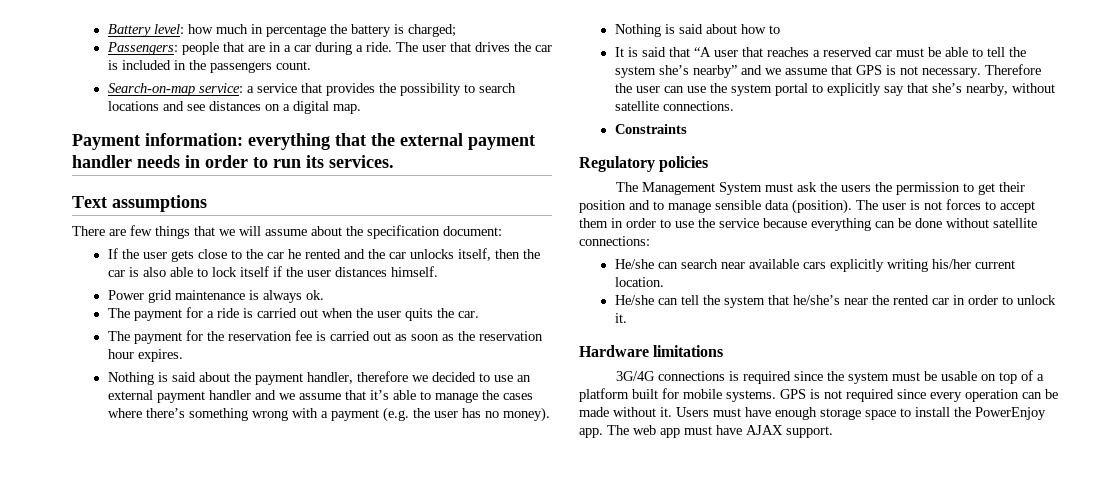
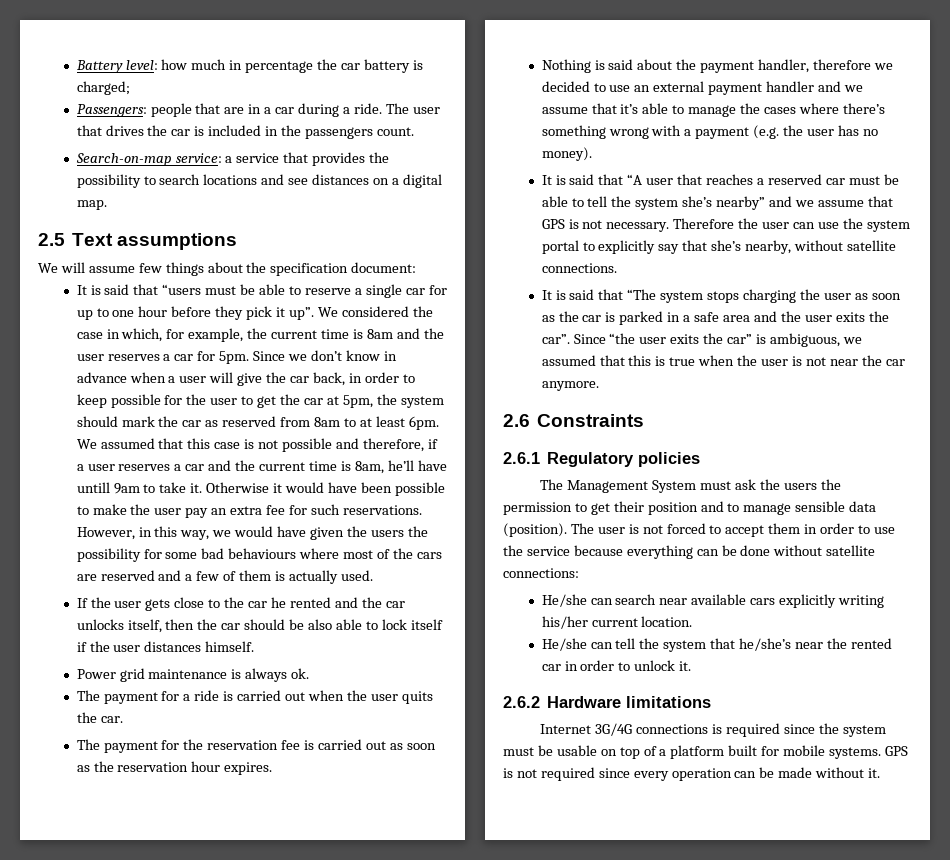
(347, 29) none -> [341,63,361,70] car
[72,133,535,150] [72,155,394,168] [72,195,207,212] [72,225,502,239] Payment information: everything that the external payment handler needs in order to run its services. // Text assumptions // There are few things that we will assume about the specification document: -> [38,233,238,250] [38,262,417,276] [76,284,447,298] [76,306,433,320] [76,328,444,342] [76,350,397,364] [76,372,415,386] [76,394,444,408] [76,416,439,430] [76,438,438,452] [76,460,447,474] [76,482,445,496] [76,504,422,518] [76,526,428,540] [76,548,442,562] [76,570,373,584] 2.5 Text assumptions // We will assume few things about the specification document: // It is said that “users must be able to reserve a single car for up to one hour before they pick it up”. We considered the case in which, for example, the current time is 8am and the user reserves a car for 5pm. Since we don’t know in advance when a user will give the car back, in order to keep possible for the user to get the car at 5pm, the system should mark the car as reserved from 8am to at least 6pm. We assumed that this case is not possible and therefore, if a user reserves a car and the current time is 8am, he’ll have untill 9am to take it. Otherwise it would have been possible to make the user pay an extra fee for such reservations. However, in this way, we would have given the users the possibility for some bad behaviours where most of the cars are reserved and a few of them is actually used.
[128,267,139,277] is -> [244,619,305,630] should be
[614,24,780,37] // Nothing is said about how to -> (592, 154) none
(734, 106) none -> [541,289,901,303] [541,311,889,325] [541,333,862,347] [541,355,905,366] [541,381,599,391] [503,414,530,427] It is said that “The system stops charging the user as soon as the car is parked in a safe area and the user exits the car”. Since “the user exits the car” is ambiguous, we assumed that this is true when the user is not near the car anymore. // 2.6
(687, 129) none -> [503,452,540,464] 2.6.1
[946,199,981,210] forces -> [666,523,706,534] forced
(627, 318) none -> [503,696,540,708] 2.6.2
(724, 351) none -> [540,724,592,734] Internet
[676,407,1046,420] [579,425,833,438] Users must have enough storage space to install the PowerEnjoy app. The web app must have AJAX support. -> (881, 773) none

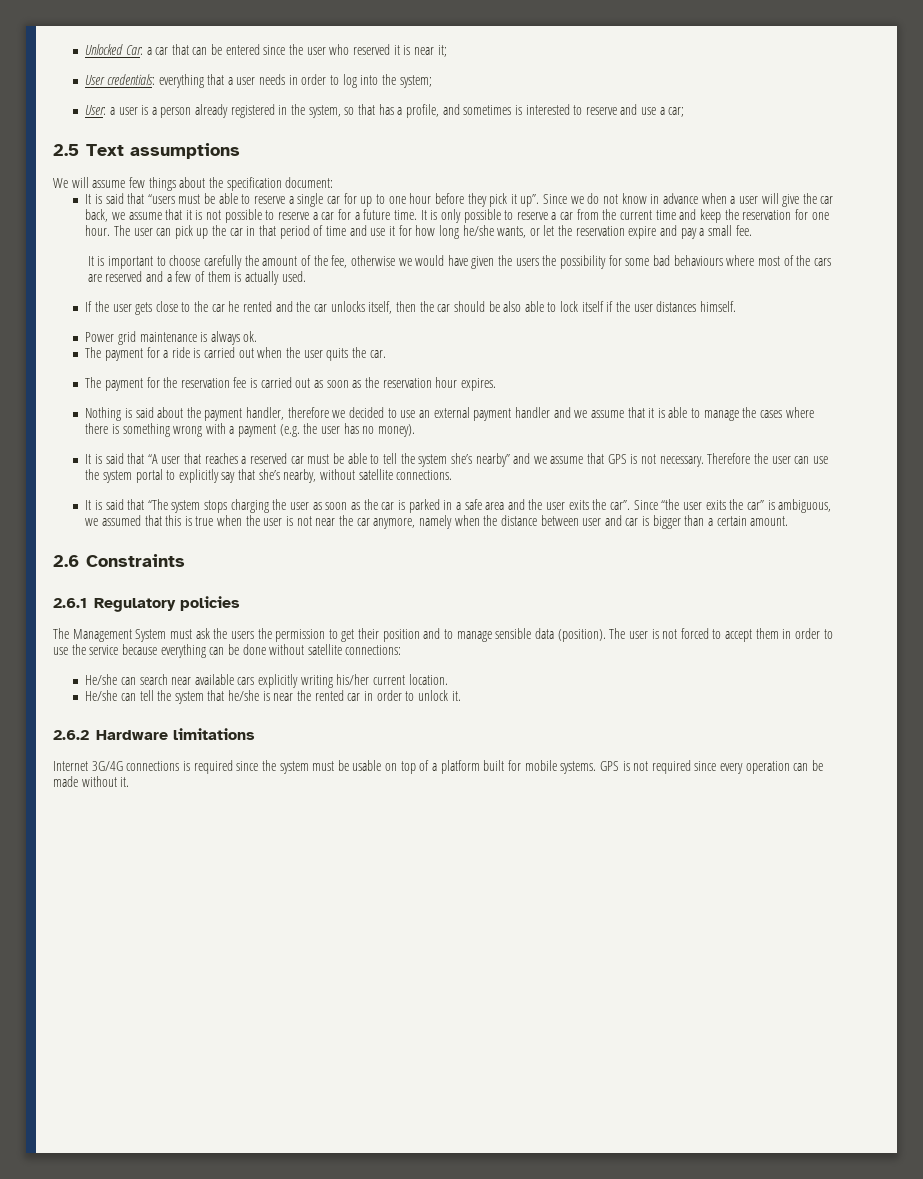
[75,59,423,73] [76,81,130,95] [76,103,440,117] [76,125,414,139] [75,152,390,166] [76,174,442,188] [76,200,107,210] Battery level: how much in percentage the car battery is charged; // Passengers: people that are in a car during a ride. The user that drives the car is included in the passengers count. // Search-on-map service: a service that provides the possibility to search locations and see distances on a digital map. -> [85,44,447,57] [85,74,432,88] [85,104,685,118] Unlocked Car: a car that can be entered since the user who reserved it is near it; // User credentials: everything that a user needs in order to log into the system; // User: a user is a person already registered in the system, so that has a profile, and sometimes is interested to reserve and use a car;
[317,306,433,317] [76,328,444,342] [76,350,342,364] We considered the case in which, for example, the current time is 8am and the user reserves a car for 5pm. Since we don’t -> [543,193,619,204] Since we do not
[348,372,415,383] [76,394,444,408] [76,416,439,430] [76,438,438,452] [76,460,447,474] [76,482,445,496] [76,504,422,518] [76,526,210,540] in order to keep possible for the user to get the car at 5pm, the system should mark the car as reserved from 8am to at least 6pm. We assumed that this case is not possible and therefore, if a user reserves a car and the current time is 8am, he’ll have untill 9am to take it. Otherwise it would have been possible to make the user pay an extra fee for such reservations. However, in this way, -> [111,209,829,223] [85,225,752,239] [87,255,395,269] we assume that it is not possible to reserve a car for a future time. It is only possible to reserve a car from the current time and keep the reservation for one hour. The user can pick up the car in that period of time and use it for how long he/she wants, or let the reservation expire and pay a small fee. // It is important to choose carefully the amount of the fee, otherwise
[620,104,639,114] it’s -> [648,408,665,418] it is
[842,103,885,114] there’s -> [85,423,119,434] there is
[541,381,599,391] anymore. -> [373,515,789,529] anymore, namely when the distance between user and car is bigger than a certain amount.
[739,638,792,651] he/she’s -> [228,690,270,701] he/she is

